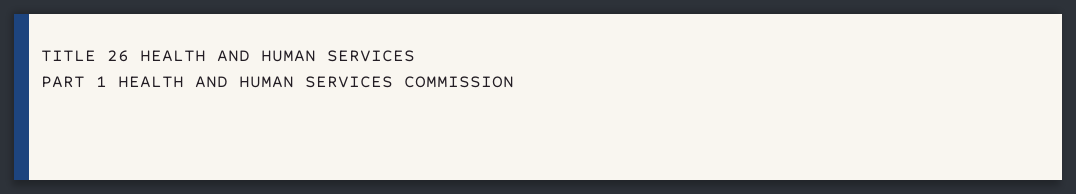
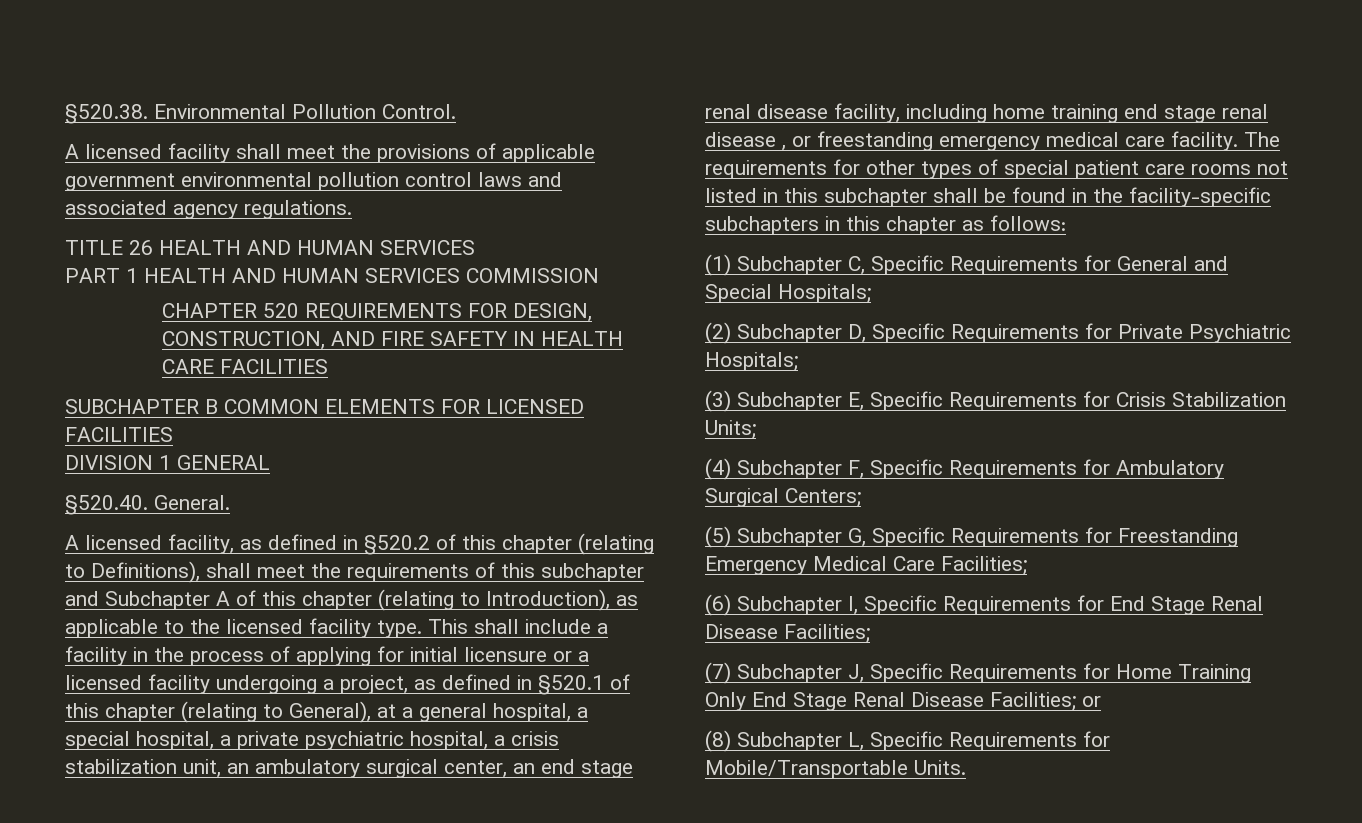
(41, 56) none -> [65,104,456,124] [65,143,595,163] [65,172,562,191] [65,200,352,219] §520.38. Environmental Pollution Control. // A licensed facility shall meet the provisions of applicable government environmental pollution control laws and associated agency regulations. //
(514, 82) none -> [161,303,592,322] [161,331,623,350] [161,359,328,374] [65,399,584,414] [65,427,173,442] [65,455,270,470] [65,495,230,515] [65,533,654,555] [65,561,644,583] [65,589,638,611] [65,618,608,638] [65,646,589,666] [65,674,630,695] [65,701,588,723] [65,731,559,750] [65,759,633,778] [705,103,1268,123] [705,131,1280,151] [705,159,1288,179] [705,187,1271,207] [705,215,1066,235] [705,254,1228,276] [705,284,871,303] [705,322,1291,344] [705,352,798,371] [705,390,1286,412] [705,420,756,439] [705,458,1224,480] [705,488,861,507] [705,526,1238,548] [705,556,1027,575] [705,594,1263,616] [705,624,870,643] [705,662,1251,684] [705,692,1101,711] [705,730,1110,752] [705,760,966,779] // CHAPTER 520 REQUIREMENTS FOR DESIGN, CONSTRUCTION, AND FIRE SAFETY IN HEALTH CARE FACILITIES // SUBCHAPTER B COMMON ELEMENTS FOR LICENSED FACILITIES // DIVISION 1 GENERAL // §520.40. General. // A licensed facility, as defined in §520.2 of this chapter (relating to Definitions), shall meet the requirements of this subchapter and Subchapter A of this chapter (relating to Introduction), as applicable to the licensed facility type. This shall include a facility in the process of applying for initial licensure or a licensed facility undergoing a project, as defined in §520.1 of this chapter (relating to General), at a general hospital, a special hospital, a private psychiatric hospital, a crisis stabilization unit, an ambulatory surgical center, an end stage renal disease facility, including home training end stage renal disease , or freestanding emergency medical care facility. The requirements for other types of special patient care rooms not listed in this subchapter shall be found in the facility-specific subchapters in this chapter as follows: // (1) Subchapter C, Specific Requirements for General and Special Hospitals; // (2) Subchapter D, Specific Requirements for Private Psychiatric Hospitals; // (3) Subchapter E, Specific Requirements for Crisis Stabilization Units; // (4) Subchapter F, Specific Requirements for Ambulatory Surgical Centers; // (5) Subchapter G, Specific Requirements for Freestanding Emergency Medical Care Facilities; // (6) Subchapter I, Specific Requirements for End Stage Renal Disease Facilities; // (7) Subchapter J, Specific Requirements for Home Training Only End Stage Renal Disease Facilities; or // (8) Subchapter L, Specific Requirements for Mobile/Transportable Units.

